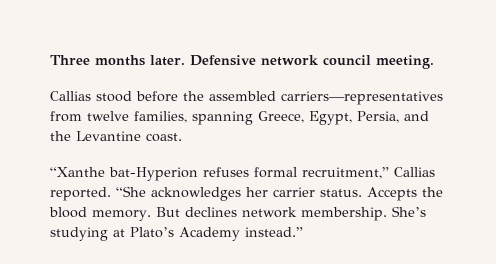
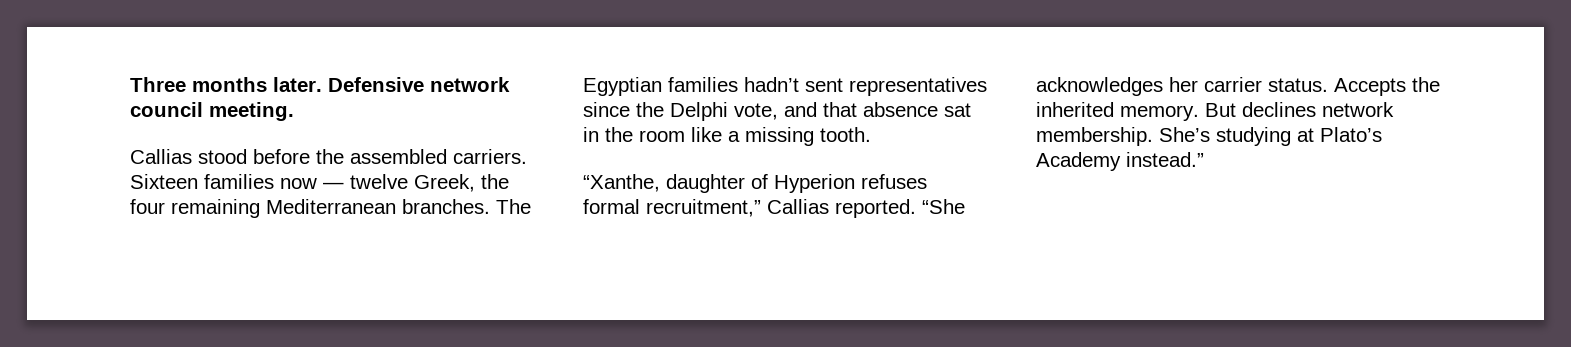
[281,91,443,105] [50,111,429,125] [50,131,182,142] [50,167,198,181] carriers—representatives from twelve families, spanning Greece, Egypt, Persia, and the Levantine coast. // “Xanthe bat-Hyperion -> [453,149,527,164] [130,174,509,192] [130,199,531,218] [583,77,987,96] [583,102,971,121] [583,127,871,146] [583,174,855,193] carriers. Sixteen families now — twelve Greek, the four remaining Mediterranean branches. The Egyptian families hadn’t sent representatives since the Delphi vote, and that absence sat in the room like a missing tooth. // “Xanthe, daughter of Hyperion
[49,207,87,218] blood -> [1036,102,1114,117] inherited

